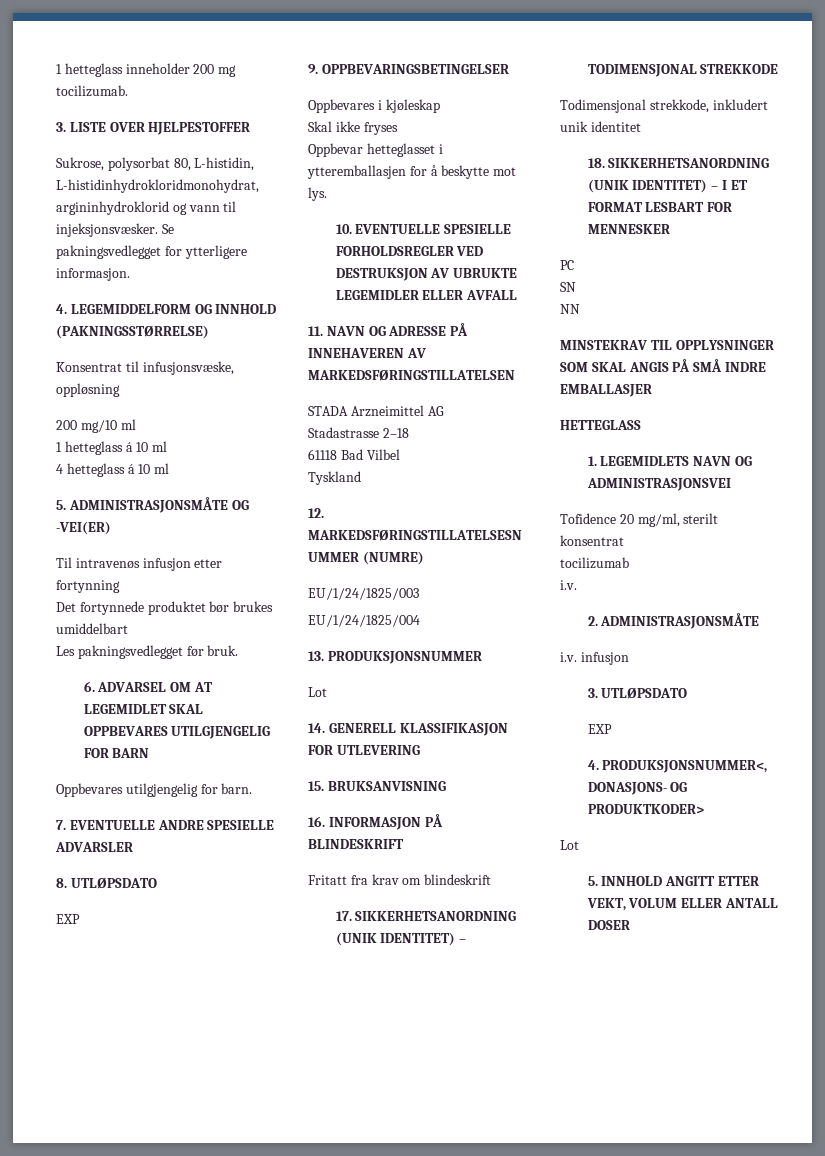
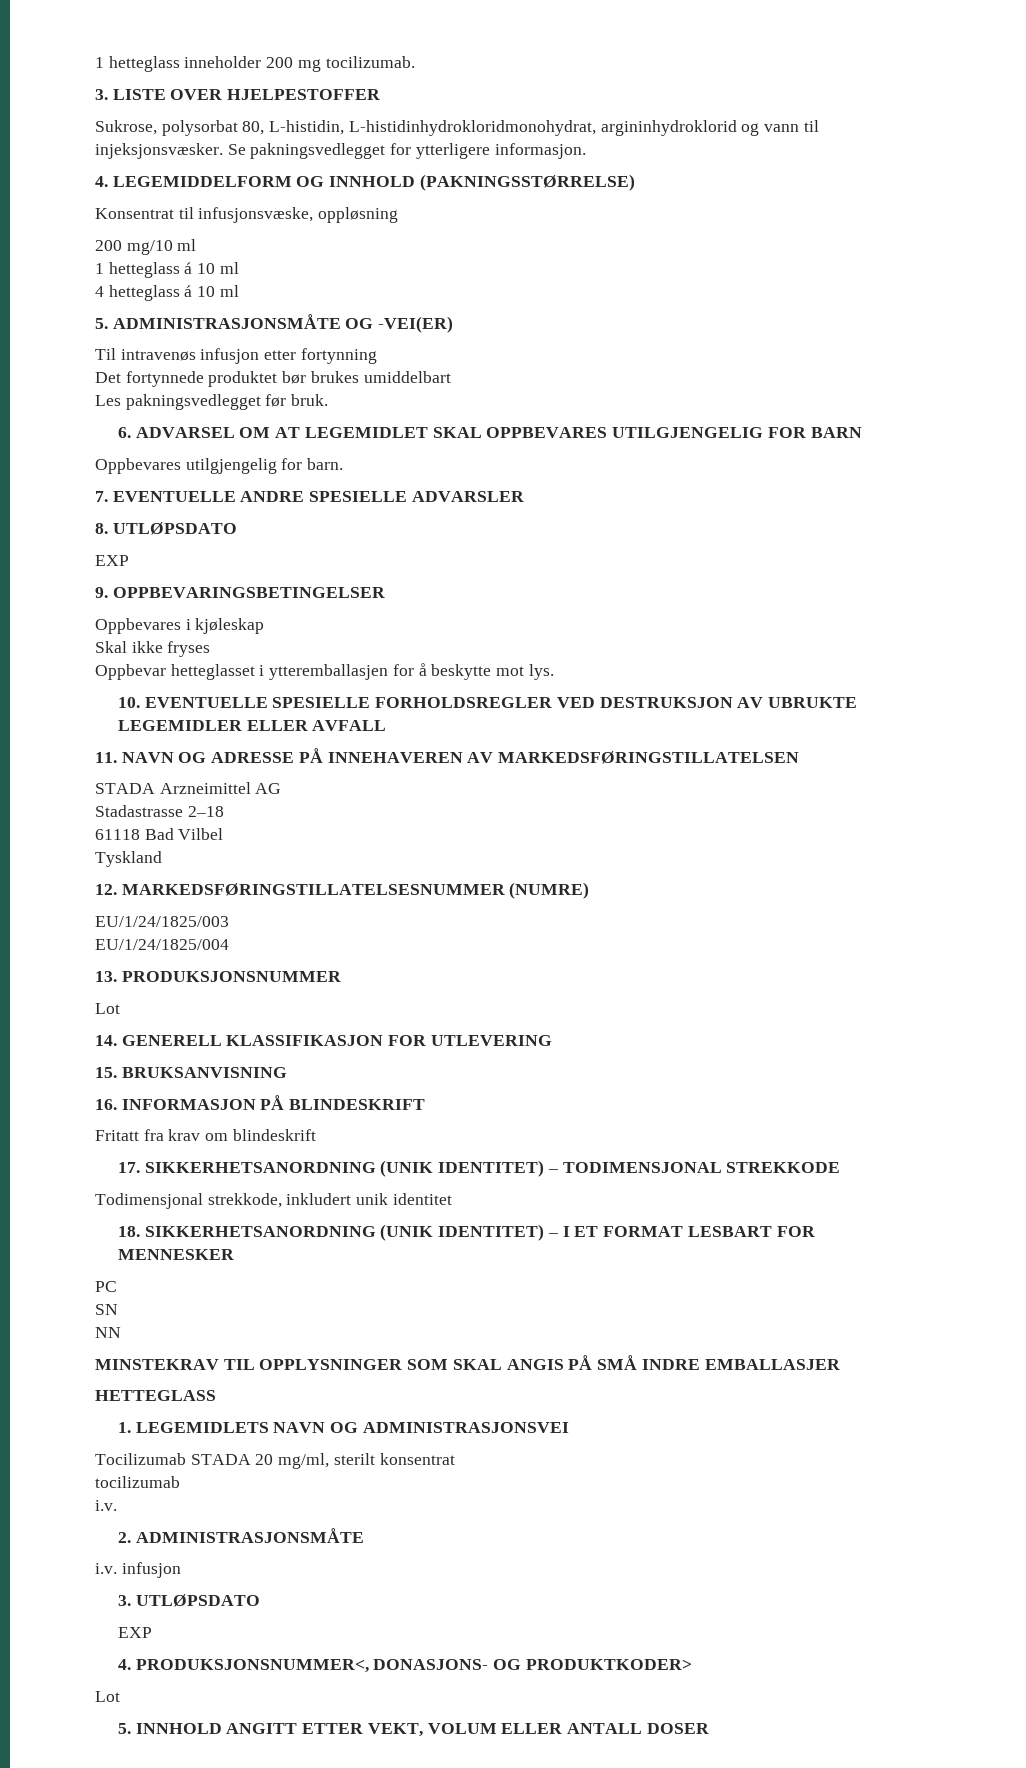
[560,513,616,524] Tofidence -> [95,1453,251,1465] Tocilizumab STADA

